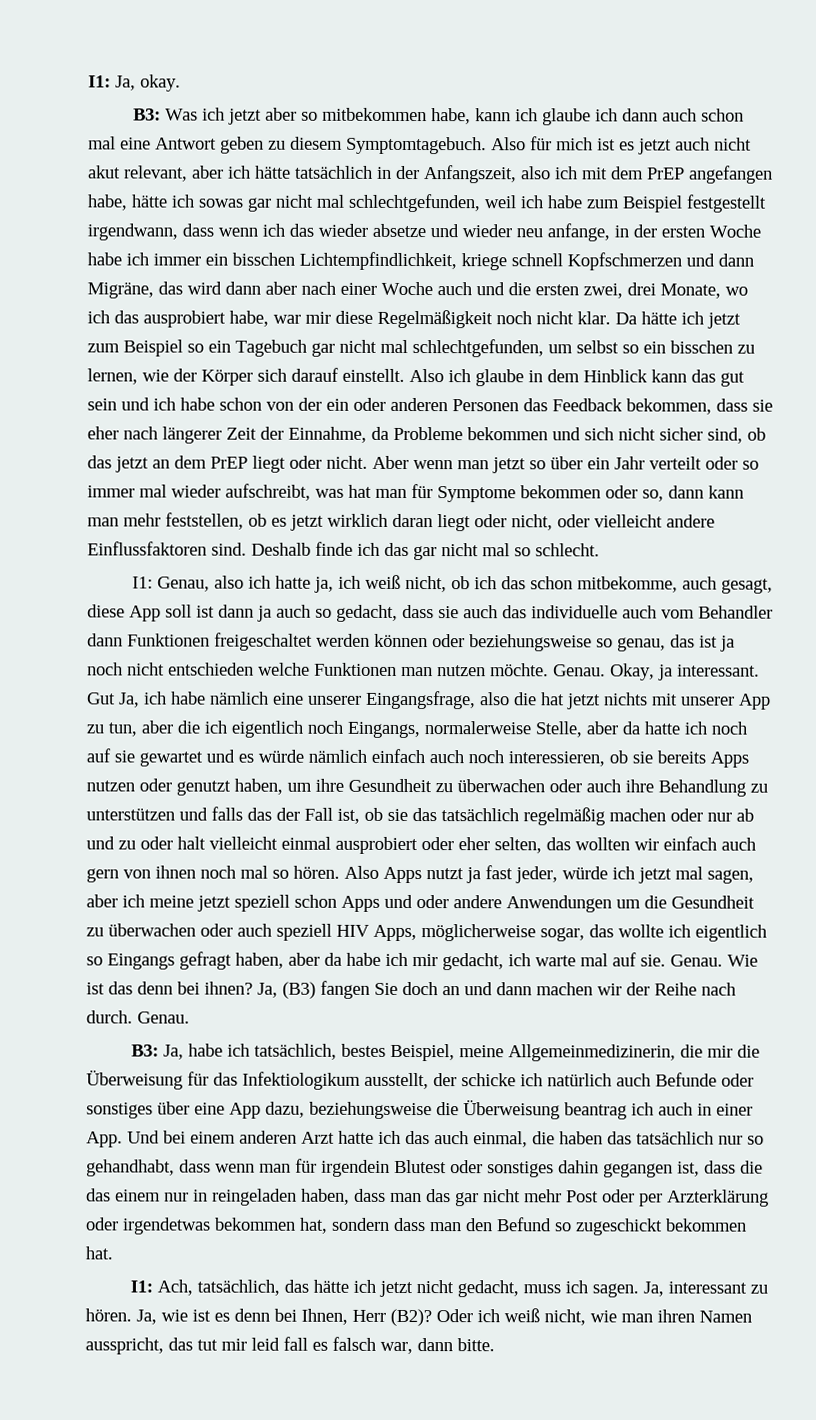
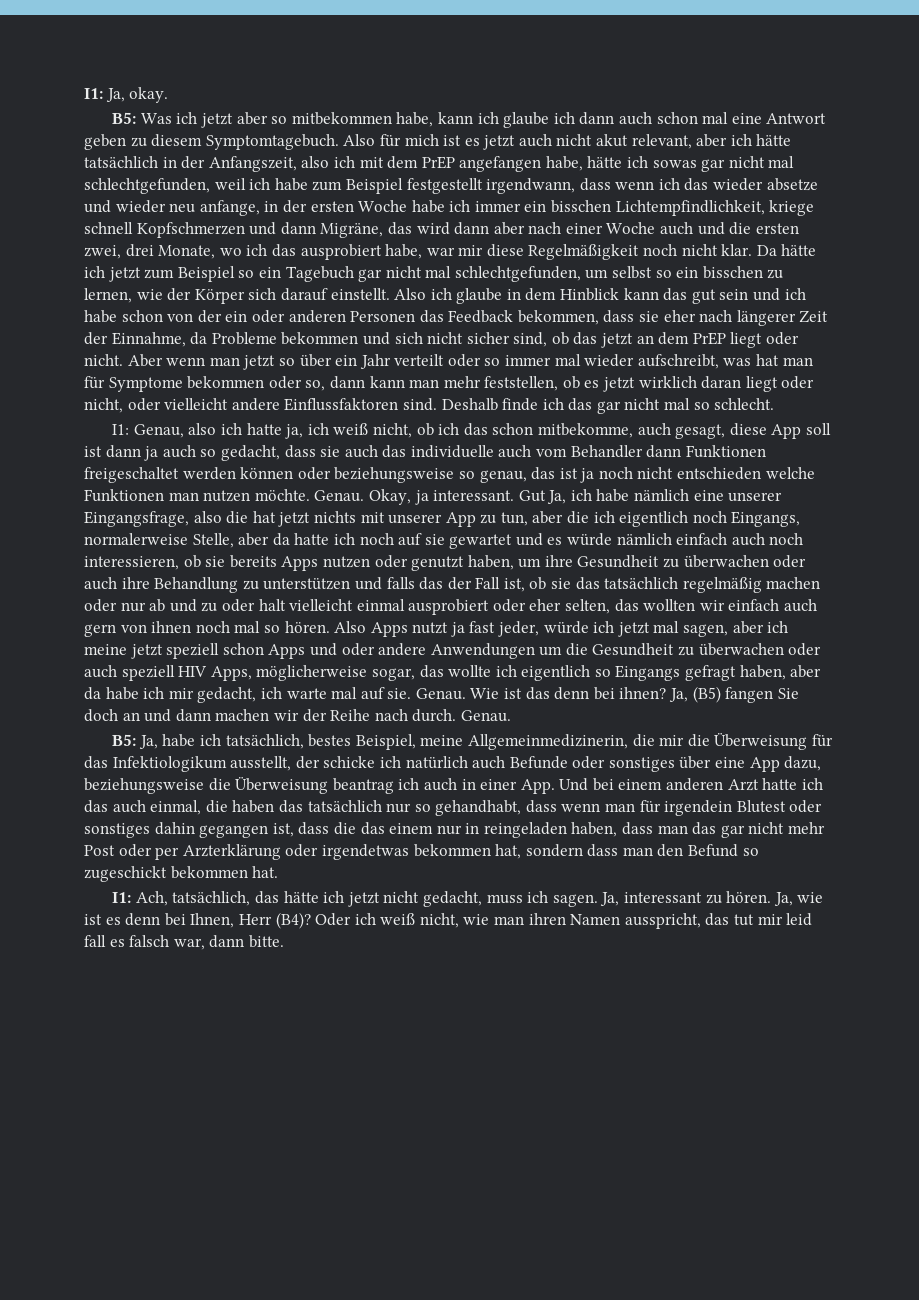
[132,108,161,121] B3: -> [112,112,137,124] B5:
[282,981,316,999] (B3) -> [692,686,721,703] (B5)
[130,1044,159,1057] B3: -> [112,734,137,746] B5:
[390,1308,432,1327] (B2)? -> [275,912,311,929] (B4)?

